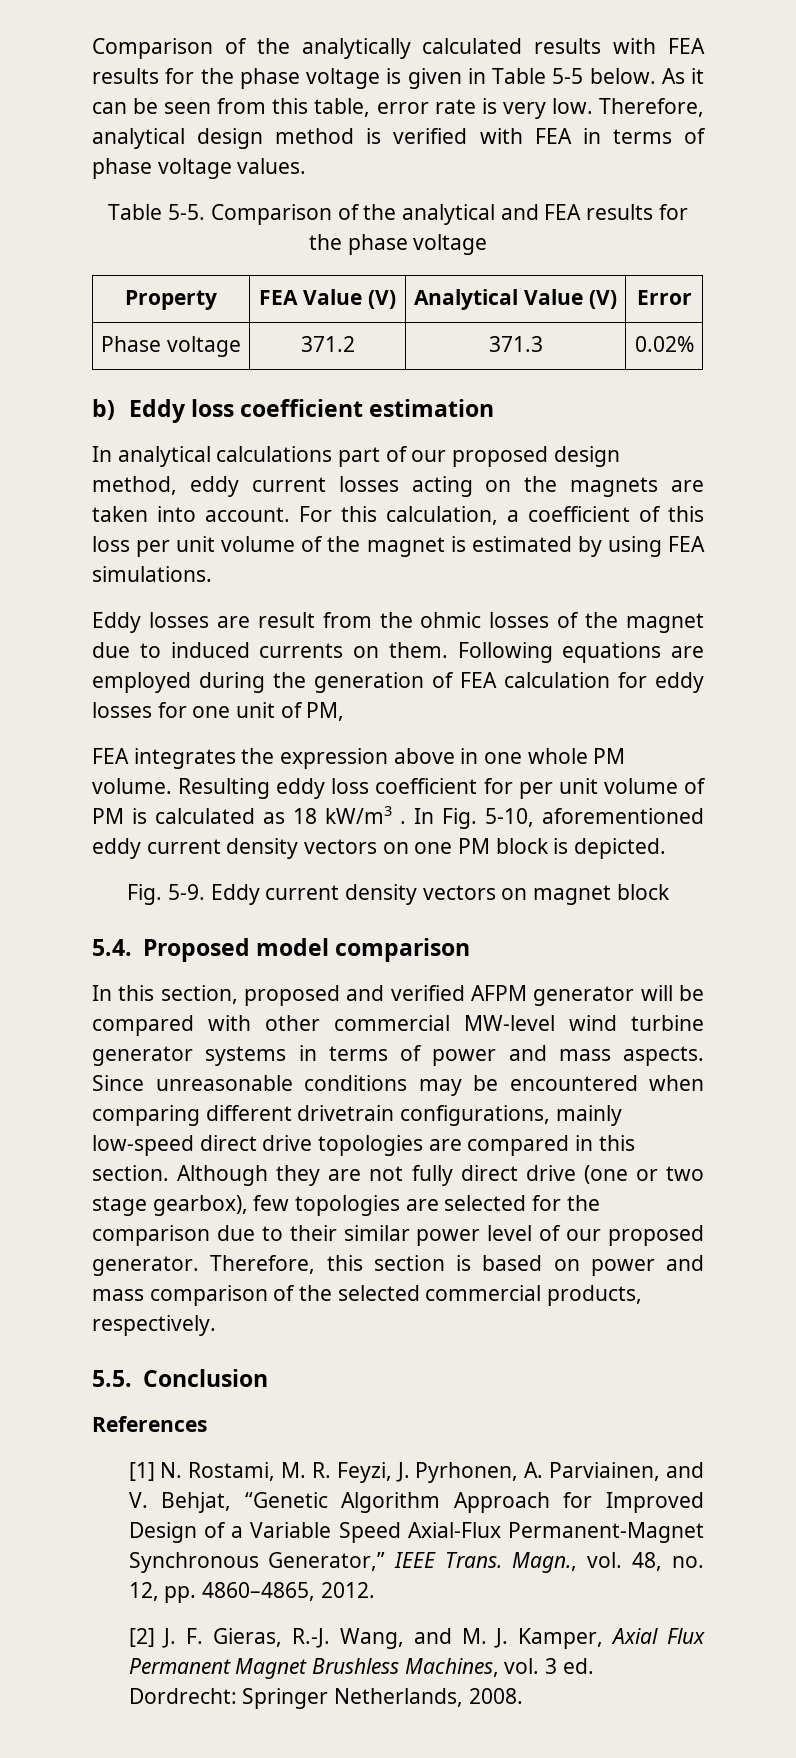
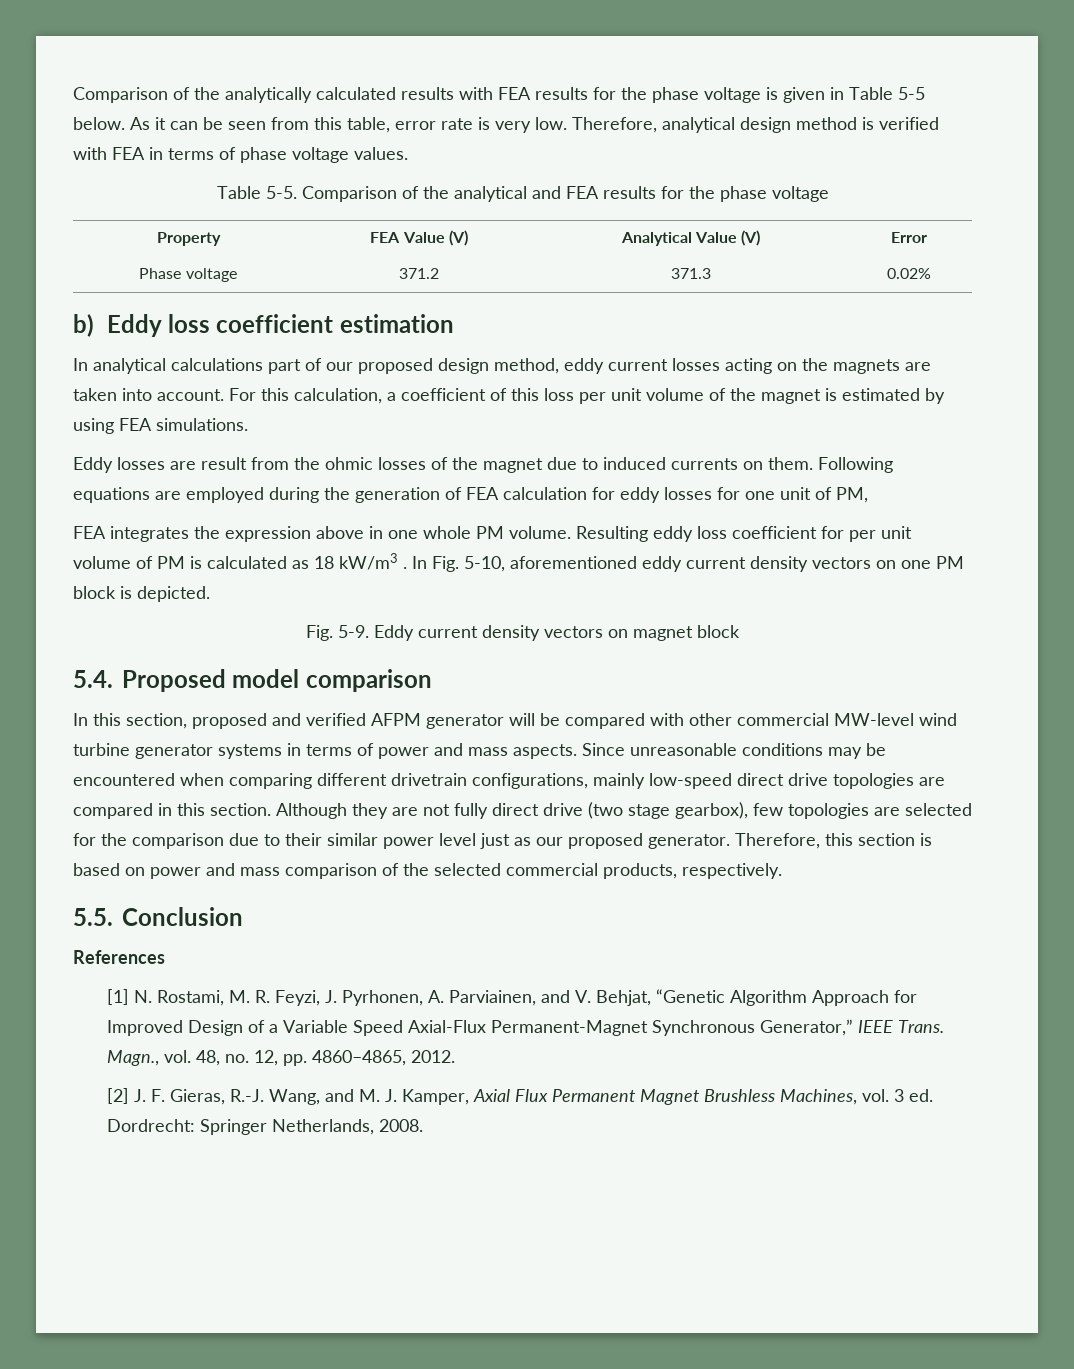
[583,1165,705,1184] (one or two -> [588,802,623,819] (two
[539,1225,562,1241] of -> [480,833,531,849] just as

